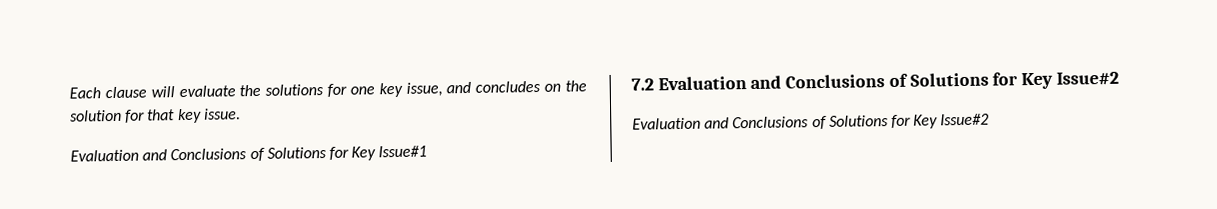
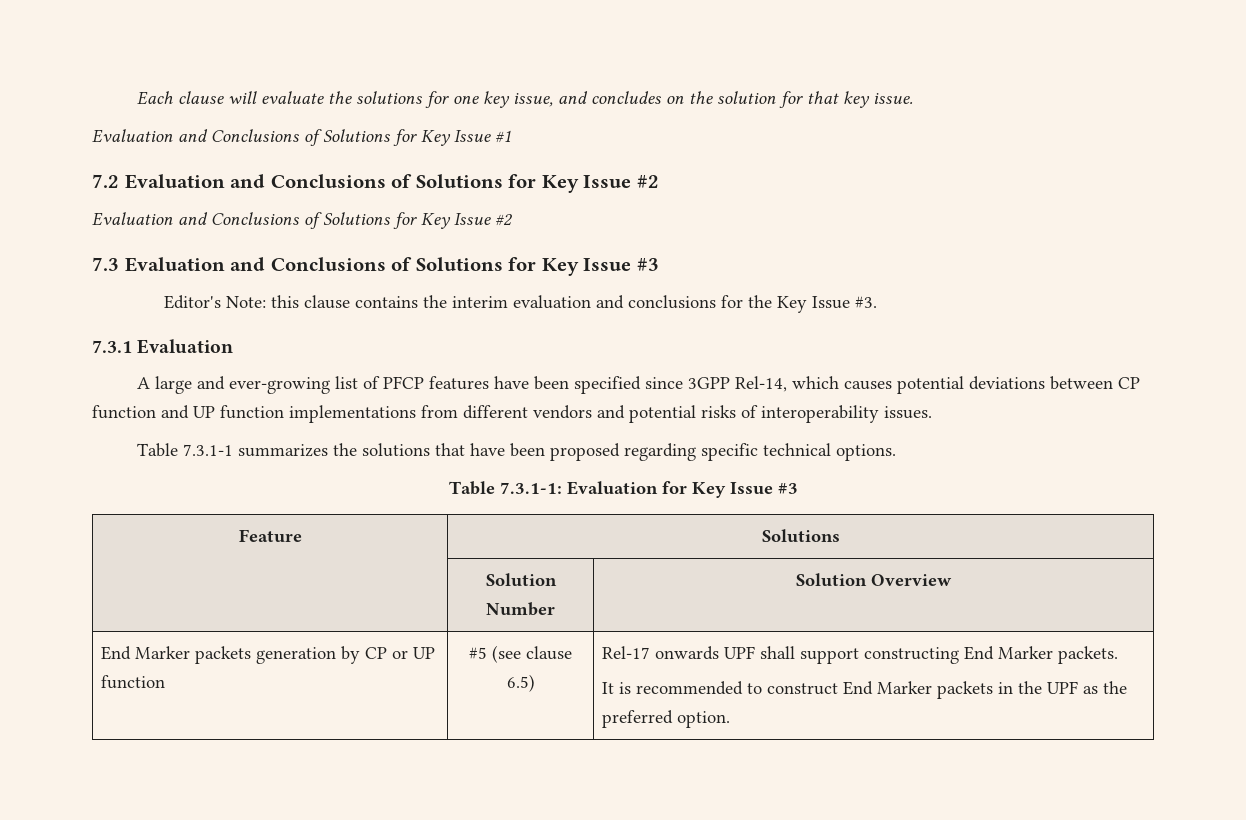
[378,145,428,158] Issue#1 -> [454,130,511,143] Issue #1
[1055,71,1119,86] [632,113,990,130] Issue#2 // Evaluation and Conclusions of Solutions for Key Issue#2 -> [583,175,659,188] [92,212,513,229] [92,257,659,276] [164,295,878,313] [92,339,234,354] [136,376,1140,394] [92,405,932,423] [136,443,896,461] [448,481,798,498] [238,529,302,543] [761,529,840,543] [485,573,557,587] [486,602,555,616] [796,573,952,587] [101,646,436,664] [101,675,166,689] [469,645,572,663] [506,674,535,692] [602,646,1119,664] [602,681,1128,699] [602,710,731,728] Issue #2 // Evaluation and Conclusions of Solutions for Key Issue #2 // 7.3 Evaluation and Conclusions of Solutions for Key Issue #3 // Editor's Note: this clause contains the interim evaluation and conclusions for the Key Issue #3. // 7.3.1 Evaluation // A large and ever-growing list of PFCP features have been specified since 3GPP Rel-14, which causes potential deviations between CP function and UP function implementations from different vendors and potential risks of interoperability issues. // Table 7.3.1-1 summarizes the solutions that have been proposed regarding specific technical options. // Table 7.3.1-1: Evaluation for Key Issue #3 // Feature | Solutions // | Solution Number | Solution Overview // End Marker packets generation by CP or UP function | #5 (see clause 6.5) | Rel-17 onwards UPF shall support constructing End Marker packets. // It is recommended to construct End Marker packets in the UPF as the preferred option.

